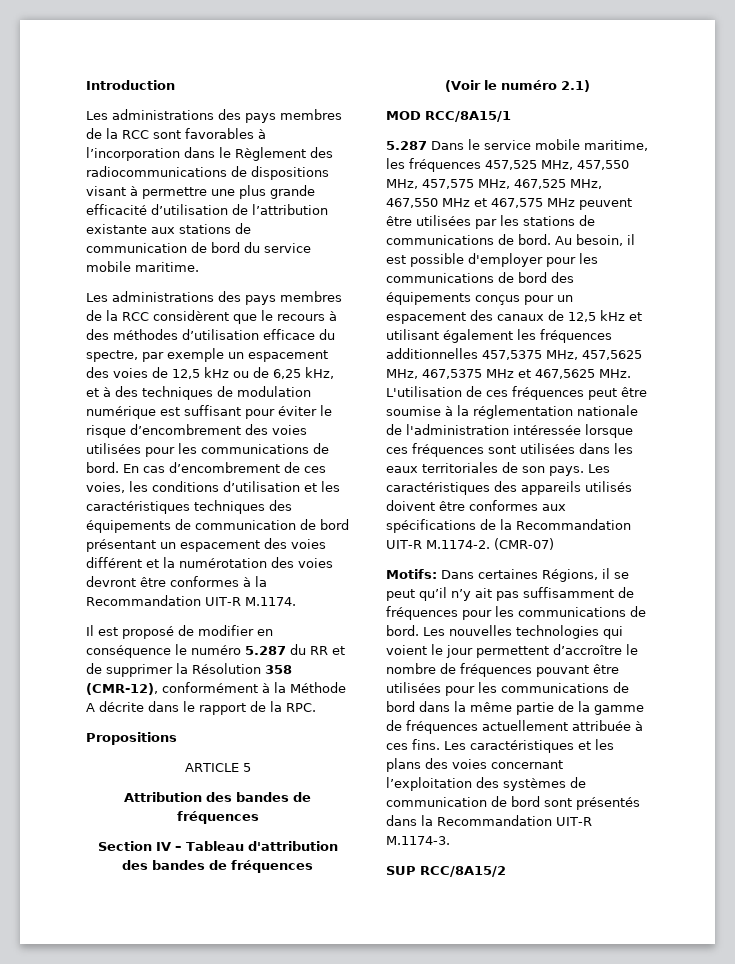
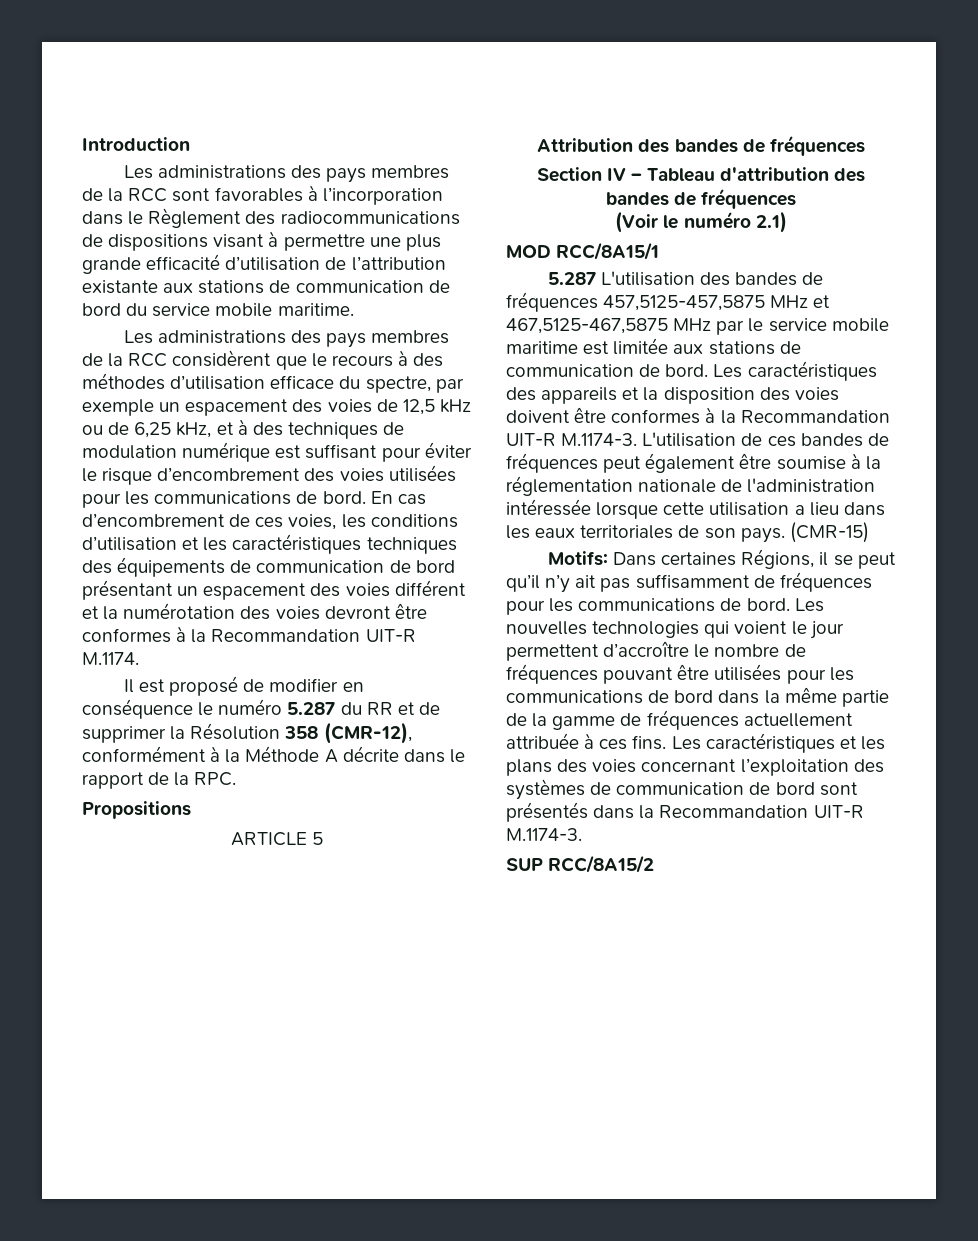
[431,139,648,151] [386,158,629,172] [386,179,602,189] [386,198,632,210] [386,215,595,229] [386,234,635,246] [386,253,598,267] [386,272,574,283] [386,292,573,305] [386,310,642,324] [386,329,612,343] [386,348,642,360] [386,369,631,379] Dans le service mobile maritime, les fréquences 457,525 MHz, 457,550 MHz, 457,575 MHz, 467,525 MHz, 467,550 MHz et 467,575 MHz peuvent être utilisées par les stations de communications de bord. Au besoin, il est possible d'employer pour les communications de bord des équipements conçus pour un espacement des canaux de 12,5 kHz et utilisant également les fréquences additionnelles 457,5375 MHz, 457,5625 MHz, 467,5375 MHz et 467,5625 MHz. -> [601,271,824,286] [506,292,831,312] [506,318,889,335] [506,338,801,355] [506,361,877,381] [506,387,839,404] [506,407,890,424] [506,433,638,446] L'utilisation des bandes de fréquences 457,5125-457,5875 MHz et 467,5125-467,5875 MHz par le service mobile maritime est limitée aux stations de communication de bord. Les caractéristiques des appareils et la disposition des voies doivent être conformes à la Recommandation UIT-R M.1174-3.
(508, 393) none -> [800,433,889,447] bandes de
(617, 394) none -> [645,453,736,473] également
[386,443,575,457] ces fréquences sont utilisées -> [663,502,839,516] cette utilisation a lieu
[588,464,610,473] [386,481,632,495] [386,500,566,511] [386,519,631,533] [386,538,554,550] Les caractéristiques des appareils utilisés doivent être conformes aux spécifications de la Recommandation UIT-R M.1174-2. (CMR-07) -> [789,522,869,543] (CMR-15)

